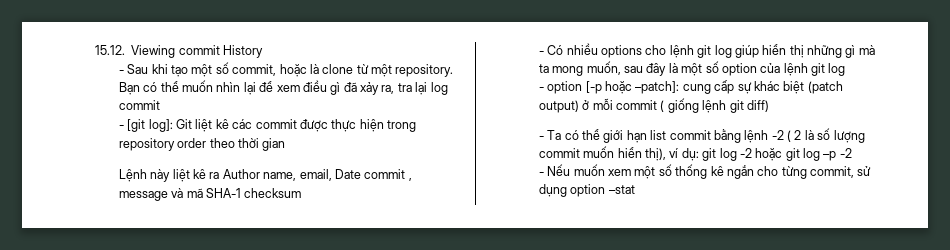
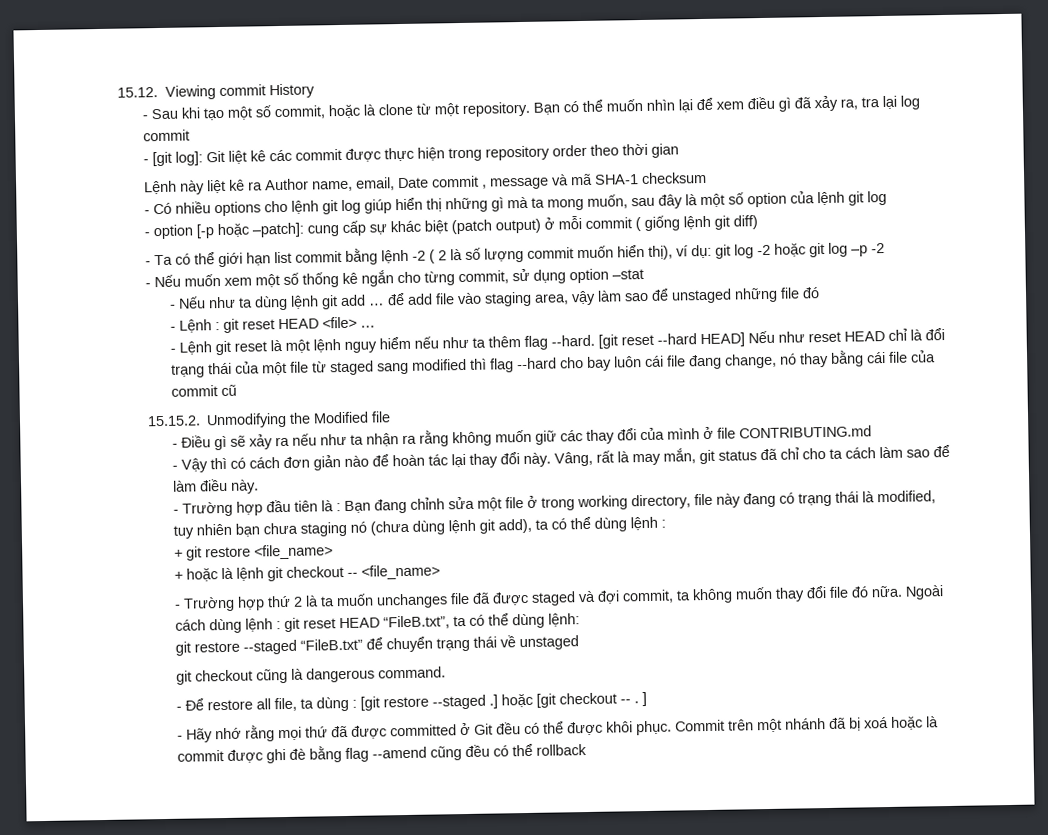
(635, 189) none -> [169,287,820,311] [169,316,376,333] [169,328,945,356] [170,350,936,378] [170,384,237,397] [146,411,391,429] [171,425,872,451] [171,444,950,473] [172,478,259,494] [172,490,936,517] [172,516,666,539] [173,544,333,561] [173,564,440,582] [174,585,944,612] [174,613,580,634] [174,635,579,656] [175,666,446,685] [175,692,647,712] [176,715,939,743] [176,743,587,764] // - Nếu như ta dùng lệnh git add … để add file vào staging area, vậy làm sao để unstaged những file đó // - Lệnh : git reset HEAD <file> … // - Lệnh git reset là một lệnh nguy hiểm nếu như ta thêm flag --hard. [git reset --hard HEAD] Nếu như reset HEAD chỉ là đổi trạng thái của một file từ staged sang modified thì flag --hard cho bay luôn cái file đang change, nó thay bằng cái file của commit cũ // 15.15.2. Unmodifying the Modified file // - Điều gì sẽ xảy ra nếu như ta nhận ra rằng không muốn giữ các thay đổi của mình ở file CONTRIBUTING.md // - Vậy thì có cách đơn giản nào để hoàn tác lại thay đổi này. Vâng, rất là may mắn, git status đã chỉ cho ta cách làm sao để làm điều này. // - Trường hợp đầu tiên là : Bạn đang chỉnh sửa một file ở trong working directory, file này đang có trạng thái là modified, tuy nhiên bạn chưa staging nó (chưa dùng lệnh git add), ta có thể dùng lệnh : // + git restore <file_name> // + hoặc là lệnh git checkout -- <file_name> // - Trường hợp thứ 2 là ta muốn unchanges file đã được staged và đợi commit, ta không muốn thay đổi file đó nữa. Ngoài cách dùng lệnh : git reset HEAD “FileB.txt”, ta có thể dùng lệnh: // git restore --staged “FileB.txt” để chuyển trạng thái về unstaged // git checkout cũng là dangerous command. // - Để restore all file, ta dùng : [git restore --staged .] hoặc [git checkout -- . ] // - Hãy nhớ rằng mọi thứ đã được committed ở Git đều có thể được khôi phục. Commit trên một nhánh đã bị xoá hoặc là commit được ghi đè bằng flag --amend cũng đều có thể rollback

